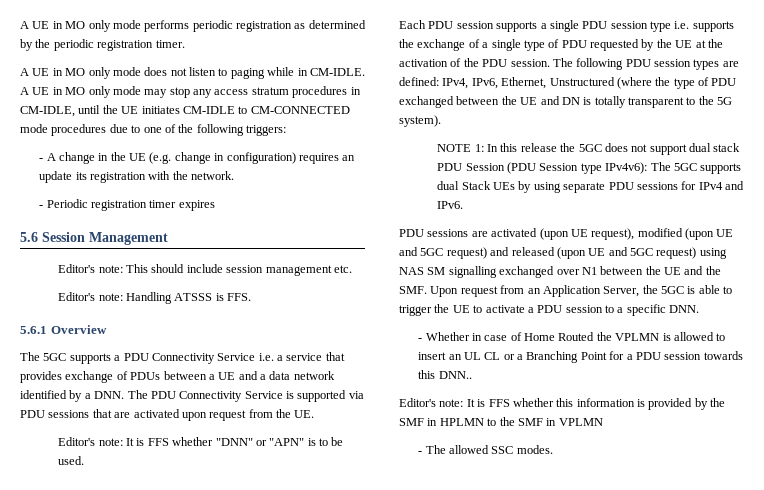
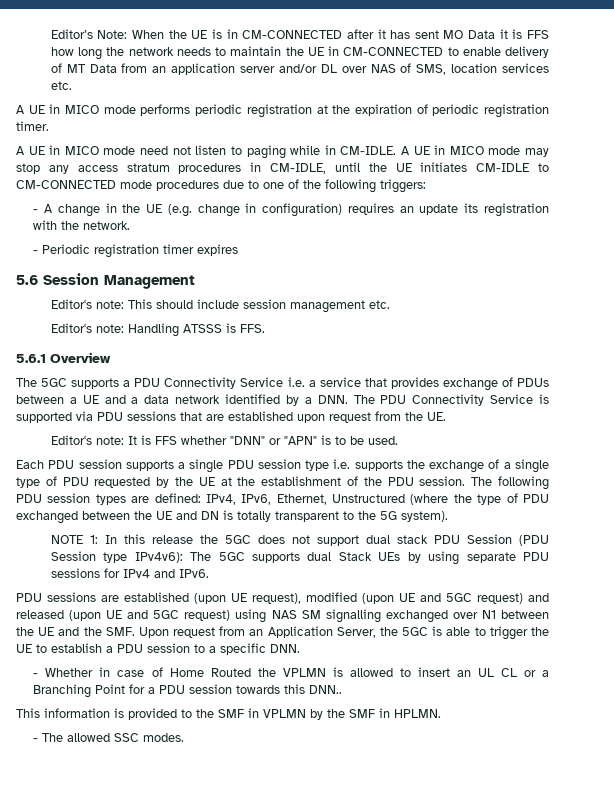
[20,20,111,32] A UE in MO only -> [50,29,549,39] [50,46,549,60] [50,63,550,75] [50,81,72,90] [16,104,100,114] Editor’s Note: When the UE is in CM-CONNECTED after it has sent MO Data it is FFS how long the network needs to maintain the UE in CM-CONNECTED to enable delivery of MT Data from an application server and/or DL over NAS of SMS, location services etc. // A UE in MICO
[294,20,366,29] [20,39,51,51] as determined by the -> [316,104,428,116] at the expiration of
[65,67,168,79] MO only mode does -> [64,146,169,155] MICO mode need
[65,86,111,98] MO only -> [449,146,484,155] MICO
[133,409,180,418] activated -> [228,411,293,421] established
[399,59,448,67] activation -> [261,476,342,486] establishment
[491,228,538,237] activated -> [124,592,189,602] established
[485,305,525,313] activate -> [51,643,102,653] establish
[399,398,726,410] [399,418,484,426] Editor's note: It is FFS whether this information is provided by the SMF in HPLMN -> [16,708,177,720] This information is provided
(603, 422) none -> [310,708,441,720] by the SMF in HPLMN.

